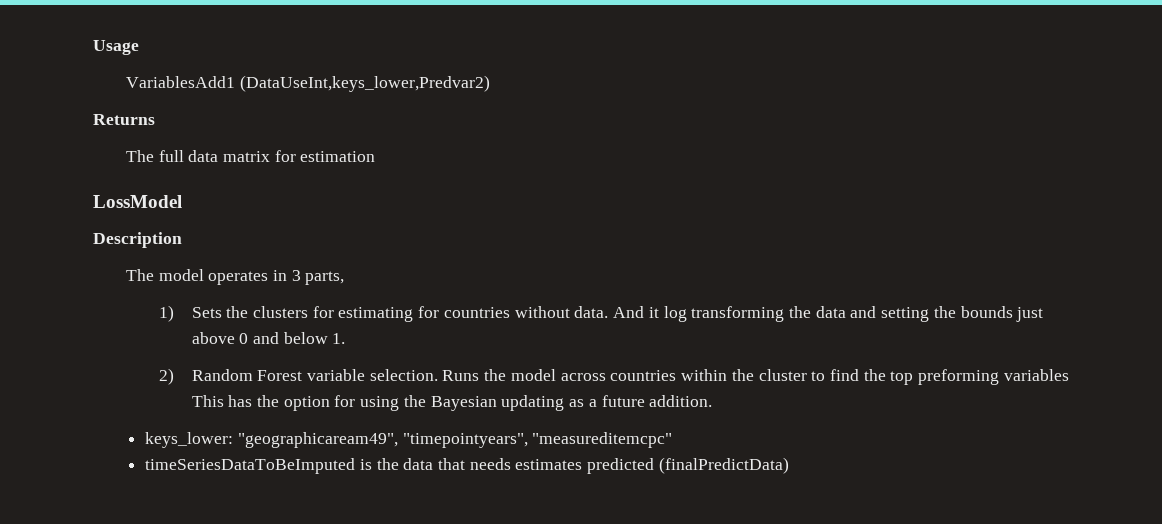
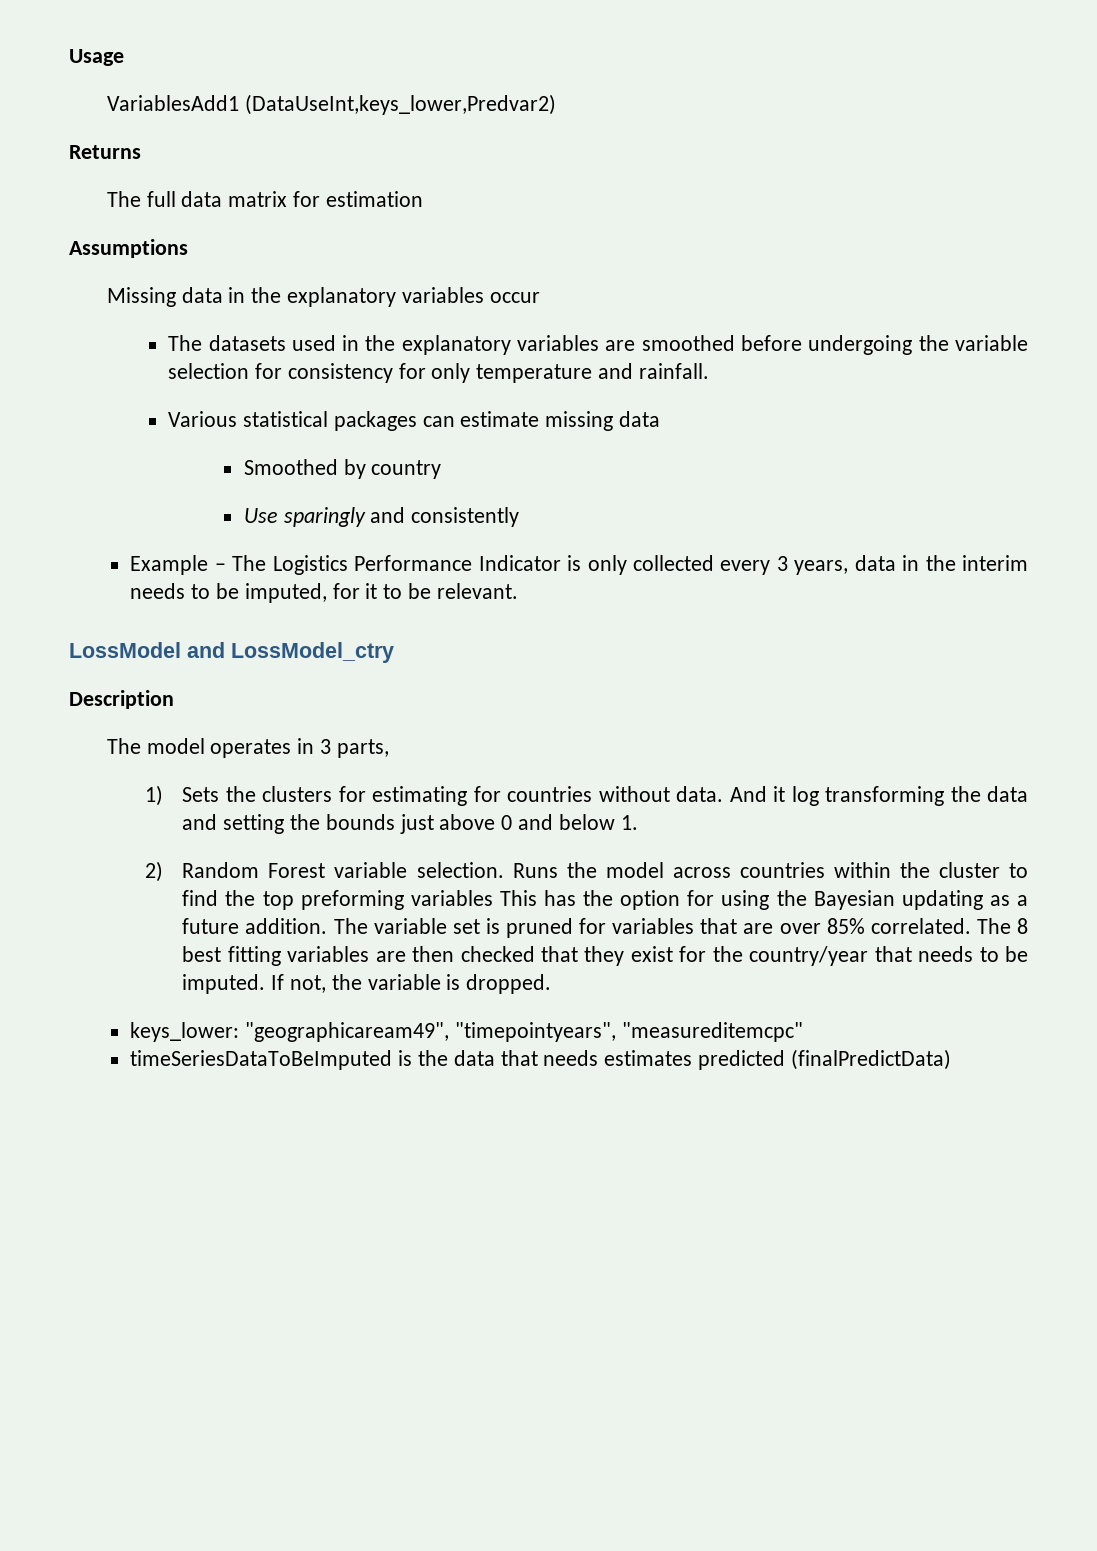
(376, 156) none -> [69,239,188,258] [106,287,540,307] [168,335,1028,355] [168,363,709,383] [168,411,661,431] [243,459,442,479] [243,507,520,527] [130,555,1028,575] [130,583,518,603] // Assumptions // Missing data in the explanatory variables occur // The datasets used in the explanatory variables are smoothed before undergoing the variable selection for consistency for only temperature and rainfall. // Various statistical packages can estimate missing data // Smoothed by country // Use sparingly and consistently // Example – The Logistics Performance Indicator is only collected every 3 years, data in the interim needs to be imputed, for it to be relevant.
(182, 201) none -> [187,642,394,663] and LossModel_ctry
(713, 401) none -> [333,918,1028,938] [182,946,1028,966] [182,974,552,994] The variable set is pruned for variables that are over 85% correlated. The 8 best fitting variables are then checked that they exist for the country/year that needs to be imputed. If not, the variable is dropped.

